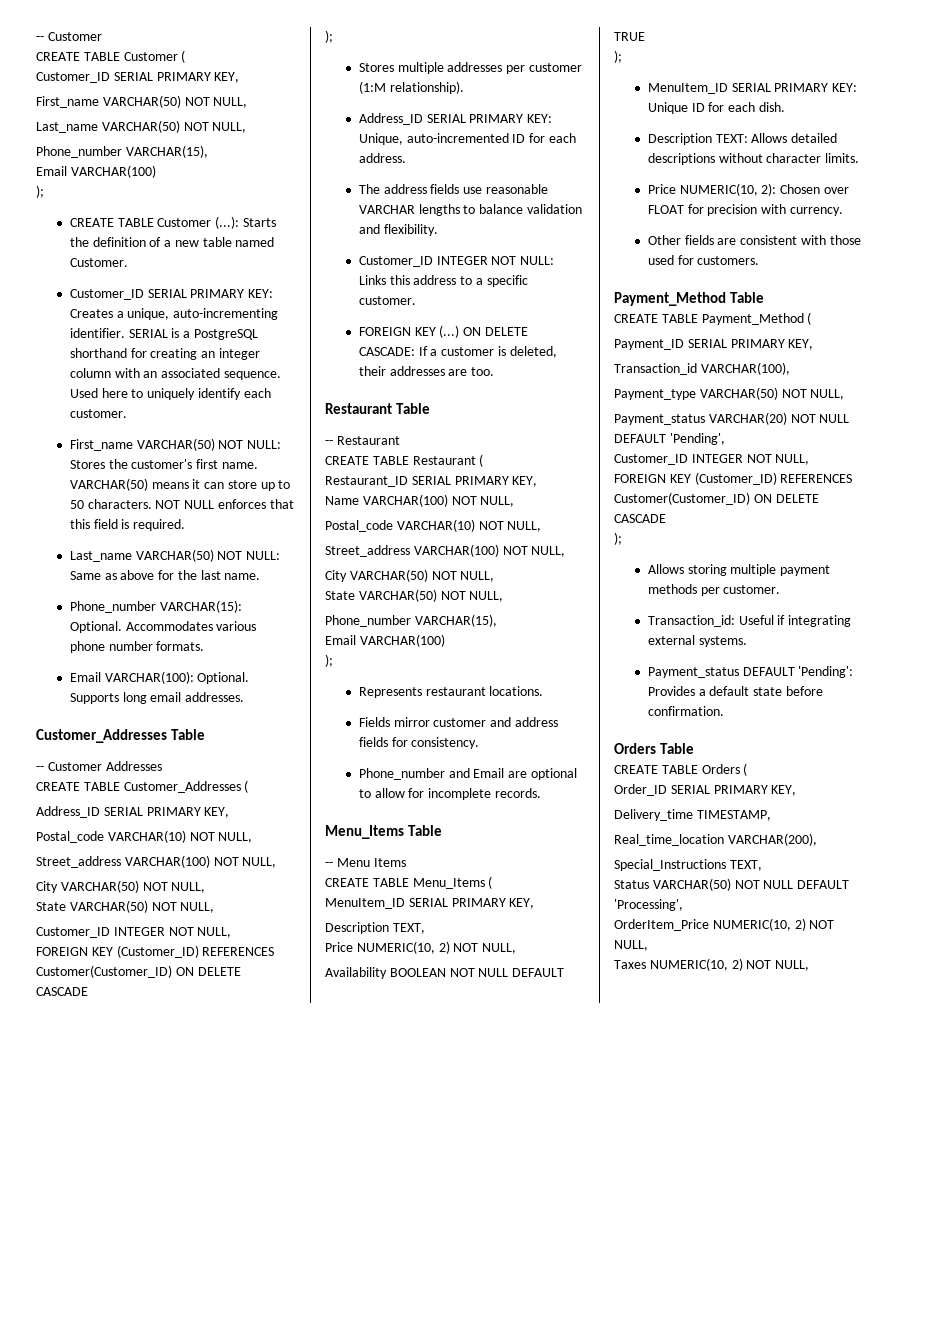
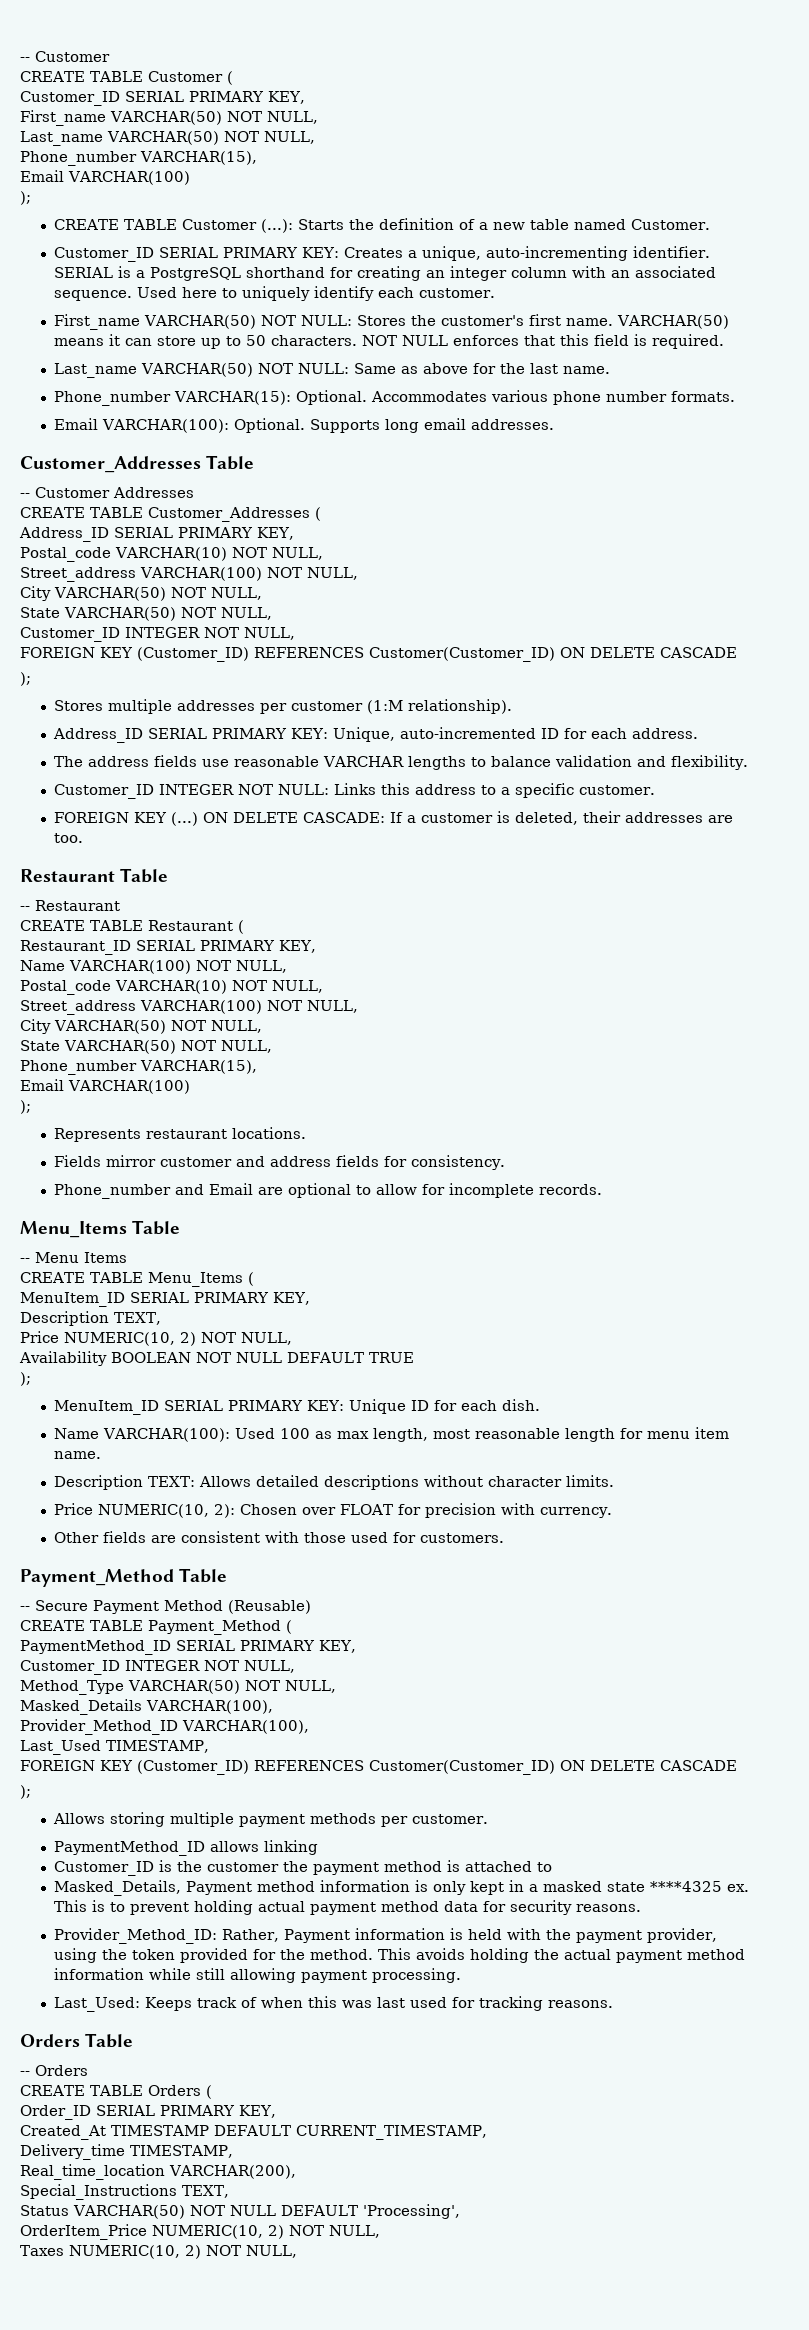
(785, 107) none -> [54,1427,730,1442] [54,1451,102,1459] // Name VARCHAR(100): Used 100 as max length, most reasonable length for menu item name.
(765, 297) none -> [20,1600,311,1614] // -- Secure Payment Method (Reusable)
[614,339,814,350] [614,362,790,375] [614,387,845,400] [614,412,850,425] [614,433,725,445] [614,454,810,465] Payment_ID SERIAL PRIMARY KEY, // Transaction_id VARCHAR(100), // Payment_type VARCHAR(50) NOT NULL, // Payment_status VARCHAR(20) NOT NULL DEFAULT 'Pending', // Customer_ID INTEGER NOT NULL, -> [20,1640,356,1655] [20,1660,295,1675] [20,1680,336,1695] [20,1699,273,1715] [20,1719,309,1735] [20,1740,209,1755] PaymentMethod_ID SERIAL PRIMARY KEY, // Customer_ID INTEGER NOT NULL, // Method_Type VARCHAR(50) NOT NULL, // Masked_Details VARCHAR(100), // Provider_Method_ID VARCHAR(100), // Last_Used TIMESTAMP,
[647,615,852,627] [647,635,747,647] [647,666,854,678] [647,686,823,696] [647,706,724,716] Transaction_id: Useful if integrating external systems. // Payment_status DEFAULT 'Pending': Provides a default state before confirmation. -> [54,1840,319,1856] [54,1860,553,1876] [54,1880,750,1896] [54,1900,642,1915] [54,1928,718,1944] [54,1948,746,1963] [54,1968,462,1983] [54,1996,614,2012] PaymentMethod_ID allows linking // Customer_ID is the customer the payment method is attached to // Masked_Details, Payment method information is only kept in a masked state ****4325 ex. This is to prevent holding actual payment method data for security reasons. // Provider_Method_ID: Rather, Payment information is held with the payment provider, using the token provided for the method. This avoids holding the actual payment method information while still allowing payment processing. // Last_Used: Keeps track of when this was last used for tracking reasons.
(695, 748) none -> [20,2065,88,2076] // -- Orders
(797, 790) none -> [20,2125,487,2140] // Created_At TIMESTAMP DEFAULT CURRENT_TIMESTAMP,

